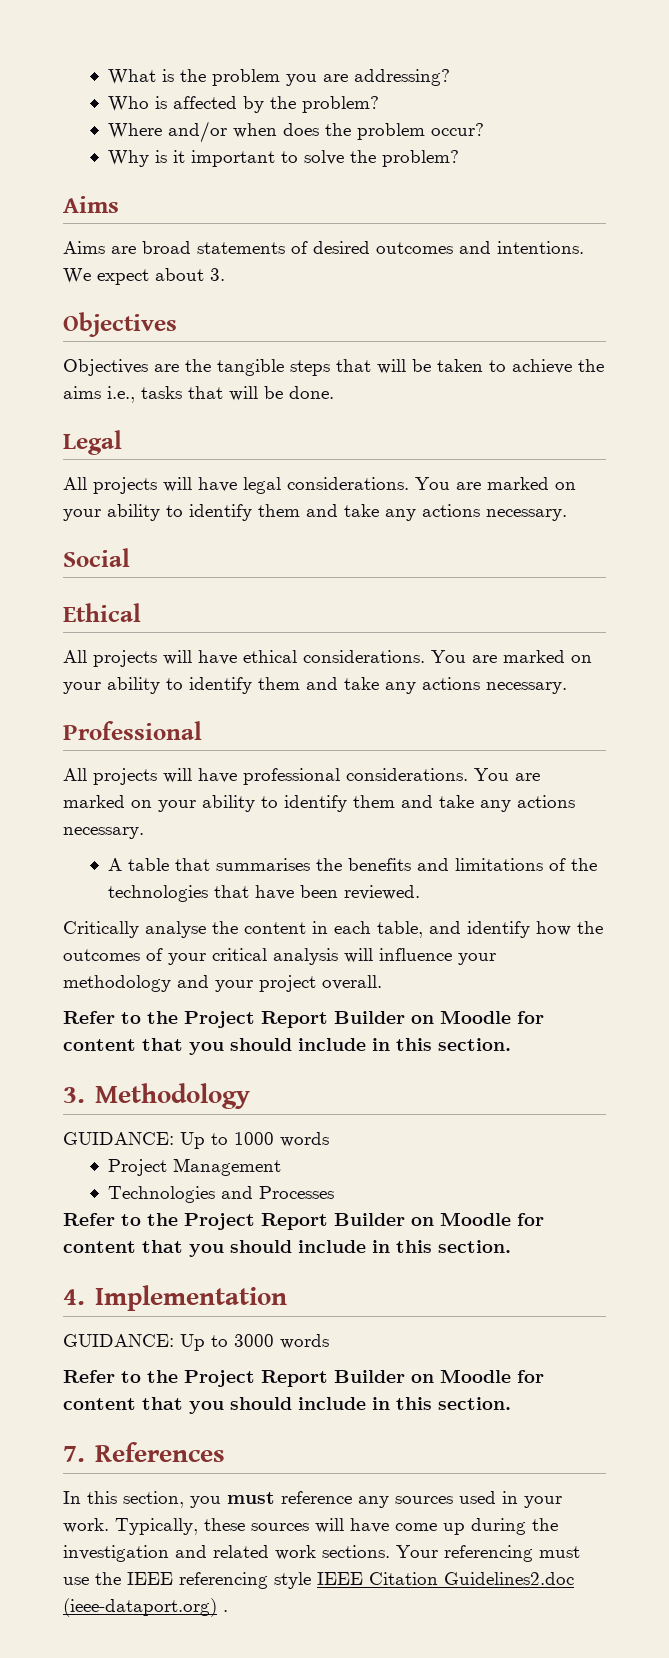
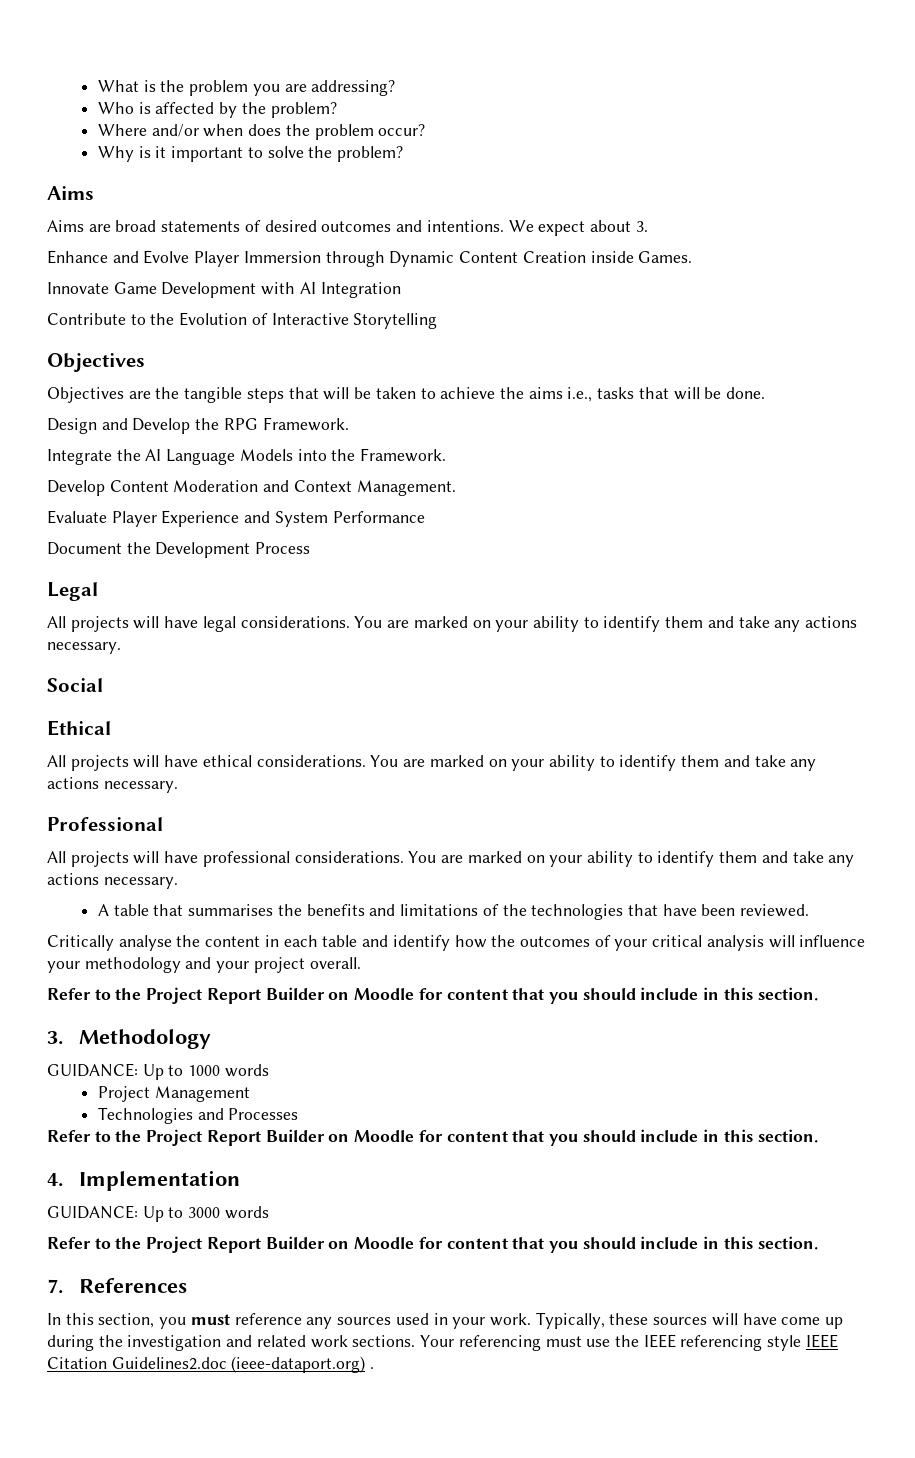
(225, 274) none -> [47,250,693,267] [47,282,401,298] [47,312,438,329] // Enhance and Evolve Player Immersion through Dynamic Content Creation inside Games. // Innovate Game Development with AI Integration // Contribute to the Evolution of Interactive Storytelling
(334, 392) none -> [47,417,349,434] [47,448,447,465] [47,480,456,496] [47,510,425,527] [47,542,311,558] // Design and Develop the RPG Framework. // Integrate the AI Language Models into the Framework. // Develop Content Moderation and Context Management. // Evaluate Player Experience and System Performance // Document the Development Process
[377,921,423,938] table, -> [322,935,358,947] table

